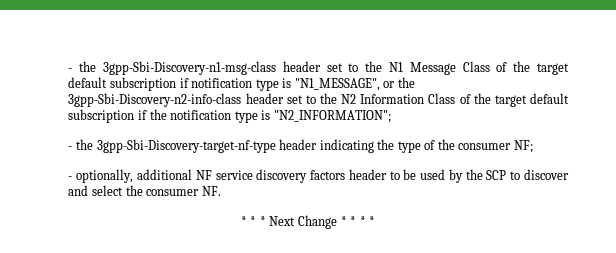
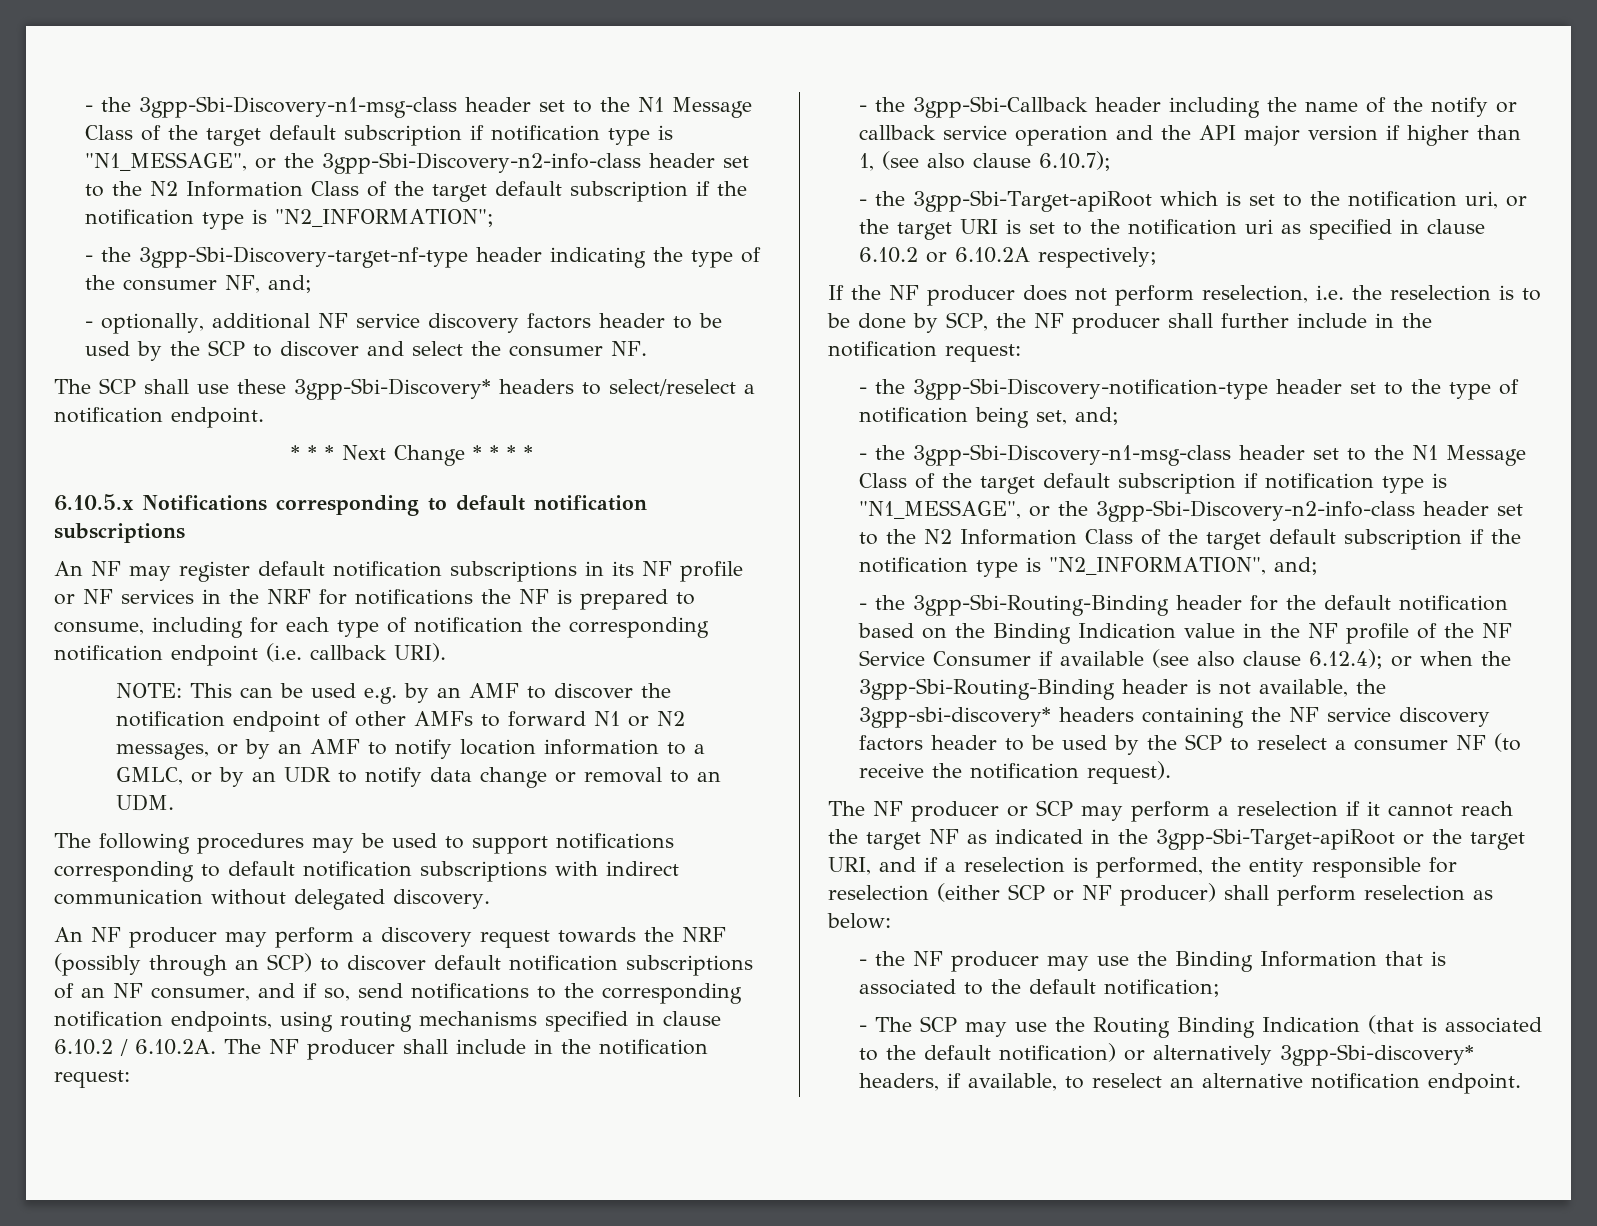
[513,140,533,153] NF; -> [224,275,312,293] NF, and;
(221, 191) none -> [54,378,755,400] [54,407,264,428] // The SCP shall use these 3gpp-Sbi-Discovery* headers to select/reselect a notification endpoint.
(376, 221) none -> [54,494,647,516] [54,523,185,543] [54,561,743,582] [54,589,695,610] [54,617,709,638] [54,643,446,666] [115,683,671,704] [115,711,685,732] [115,739,705,760] [115,766,721,788] [115,794,174,811] [54,833,674,854] [54,861,679,882] [54,889,490,910] [54,927,726,948] [54,953,753,976] [54,983,742,1004] [54,1011,721,1032] [54,1039,708,1060] [54,1070,130,1088] [858,96,1517,118] [858,125,1521,146] [858,151,1111,171] [858,190,1527,212] [858,219,1485,240] [858,247,1157,268] [828,285,1541,306] [827,312,1432,334] [828,341,1021,362] [858,378,1519,400] [858,407,1119,428] [858,444,1526,466] [858,473,1447,494] [858,500,1523,522] [858,529,1521,550] [858,557,1318,578] [858,594,1508,616] [857,623,1512,644] [858,649,1511,669] [858,678,1386,700] [858,707,1490,728] [858,733,1521,755] [858,761,1171,784] [828,800,1513,822] [828,828,1525,850] [828,857,1457,878] [828,883,1493,906] [827,913,891,929] [858,951,1446,972] [858,979,1220,997] [858,1015,1542,1038] [858,1043,1474,1066] [858,1073,1521,1094] // 6.10.5.x Notifications corresponding to default notification subscriptions // An NF may register default notification subscriptions in its NF profile or NF services in the NRF for notifications the NF is prepared to consume, including for each type of notification the corresponding notification endpoint (i.e. callback URI). // NOTE: This can be used e.g. by an AMF to discover the notification endpoint of other AMFs to forward N1 or N2 messages, or by an AMF to notify location information to a GMLC, or by an UDR to notify data change or removal to an UDM. // The following procedures may be used to support notifications corresponding to default notification subscriptions with indirect communication without delegated discovery. // An NF producer may perform a discovery request towards the NRF (possibly through an SCP) to discover default notification subscriptions of an NF consumer, and if so, send notifications to the corresponding notification endpoints, using routing mechanisms specified in clause 6.10.2 / 6.10.2A. The NF producer shall include in the notification request: // - the 3gpp-Sbi-Callback header including the name of the notify or callback service operation and the API major version if higher than 1, (see also clause 6.10.7); // - the 3gpp-Sbi-Target-apiRoot which is set to the notification uri, or the target URI is set to the notification uri as specified in clause 6.10.2 or 6.10.2A respectively; // If the NF producer does not perform reselection, i.e. the reselection is to be done by SCP, the NF producer shall further include in the notification request: // - the 3gpp-Sbi-Discovery-notification-type header set to the type of notification being set, and; // - the 3gpp-Sbi-Discovery-n1-msg-class header set to the N1 Message Class of the target default subscription if notification type is "N1_MESSAGE", or the 3gpp-Sbi-Discovery-n2-info-class header set to the N2 Information Class of the target default subscription if the notification type is "N2_INFORMATION", and; // - the 3gpp-Sbi-Routing-Binding header for the default notification based on the Binding Indication value in the NF profile of the NF Service Consumer if available (see also clause 6.12.4); or when the 3gpp-Sbi-Routing-Binding header is not available, the 3gpp-sbi-discovery* headers containing the NF service discovery factors header to be used by the SCP to reselect a consumer NF (to receive the notification request). // The NF producer or SCP may perform a reselection if it cannot reach the target NF as indicated in the 3gpp-Sbi-Target-apiRoot or the target URI, and if a reselection is performed, the entity responsible for reselection (either SCP or NF producer) shall perform reselection as below: // - the NF producer may use the Binding Information that is associated to the default notification; // - The SCP may use the Routing Binding Indication (that is associated to the default notification) or alternatively 3gpp-Sbi-discovery* headers, if available, to reselect an alternative notification endpoint.

